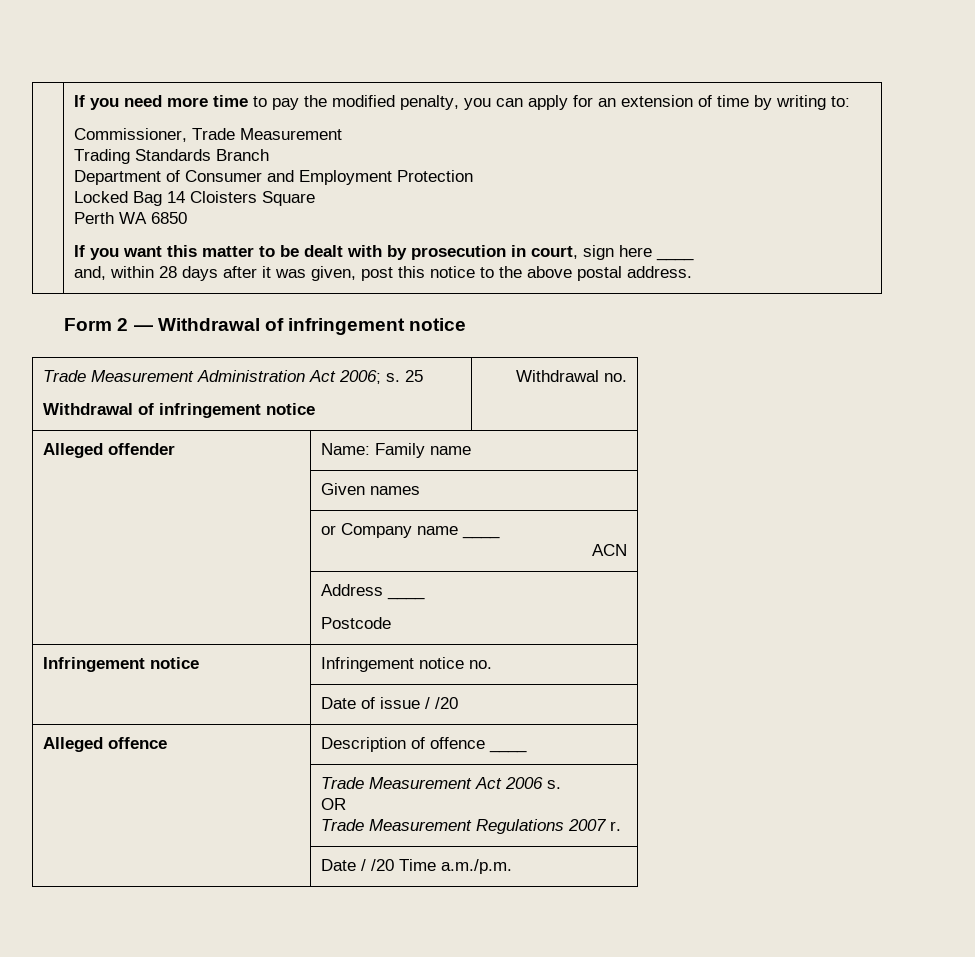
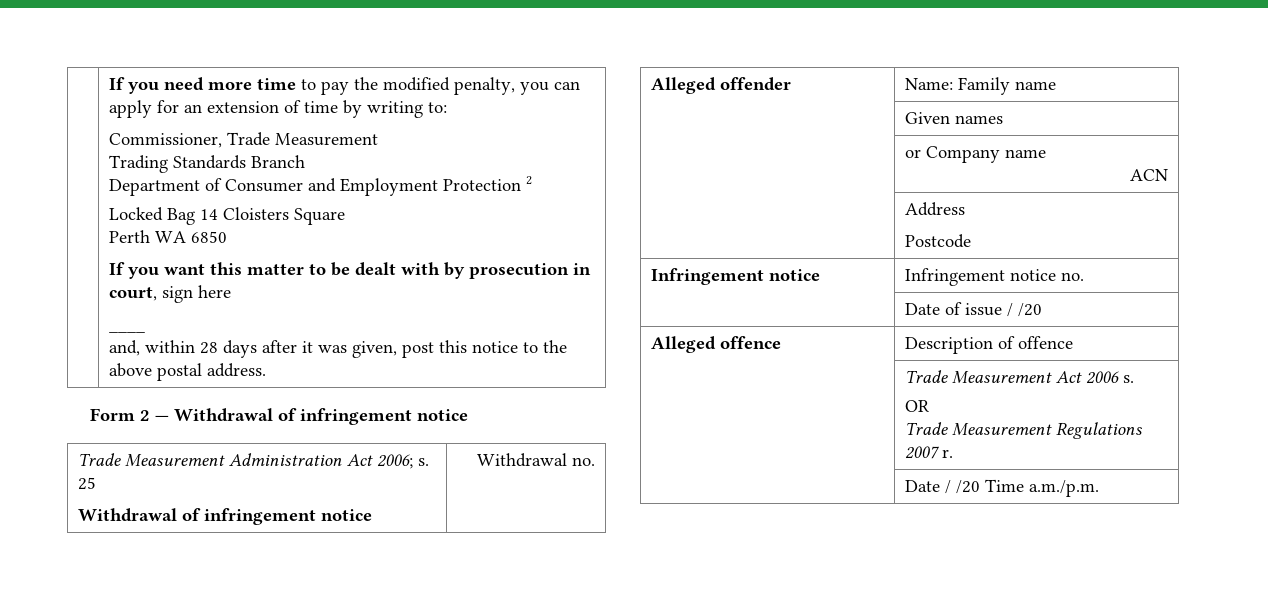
(474, 176) none -> [526,176,533,185] 2
(653, 251) none -> (232, 291) //
[462,535,501,539] ____ -> (1047, 153) none
[387,596,426,600] ____ -> (966, 209) none
[489,749,528,753] ____ -> (1074, 342) none

